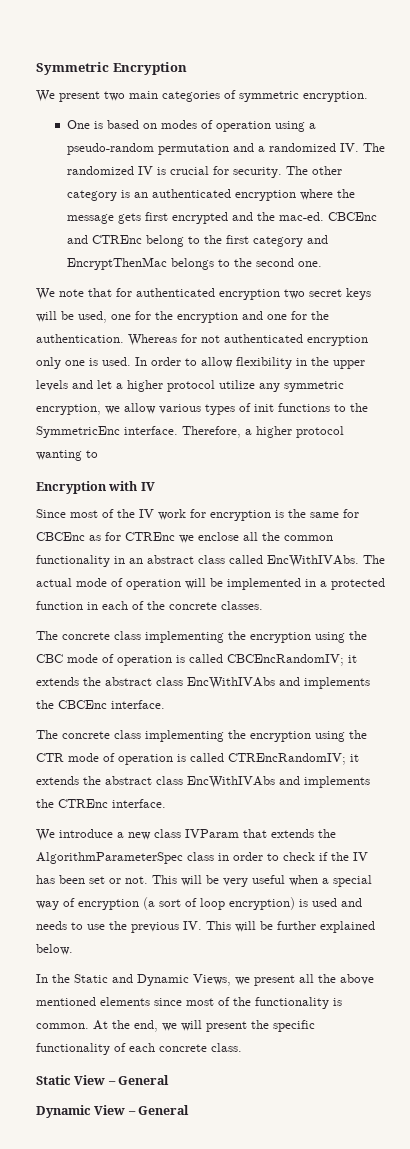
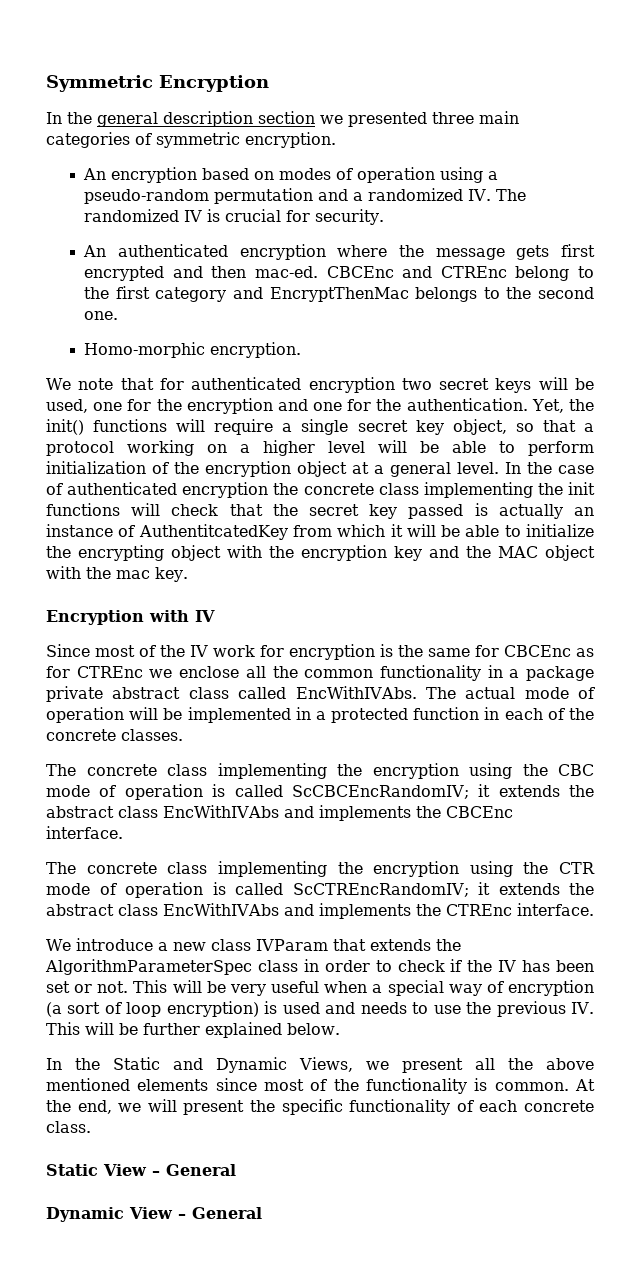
[36,90,125,102] We present two -> [46,111,474,127] In the general description section we presented three
[67,120,104,129] One is -> [83,167,198,183] An encryption
[286,166,343,175] [67,190,149,201] The other category is an -> [83,245,107,257] // An
[257,212,276,221] the -> [211,266,247,278] then
(323, 264) none -> [84,342,302,358] // Homo-morphic encryption.
[128,334,368,346] [36,357,365,369] [36,380,344,392] [36,403,368,415] [36,426,344,438] [36,450,98,461] Whereas for not authenticated encryption only one is used. In order to allow flexibility in the upper levels and let a higher protocol utilize any symmetric encryption, we allow various types of init functions to the SymmetricEnc interface. Therefore, a higher protocol wanting to -> [531,399,594,413] [46,419,594,435] [46,440,594,456] [46,461,594,477] [46,482,595,498] [46,503,594,519] [46,524,594,540] [46,545,595,561] [46,566,188,582] Yet, the init() functions will require a single secret key object, so that a protocol working on a higher level will be able to perform initialization of the encryption object at a general level. In the case of authenticated encryption the concrete class implementing the init functions will check that the secret key passed is actually an instance of AuthentitcatedKey from which it will be able to initialize the encrypting object with the encryption key and the MAC object with the mac key.
[129,558,143,564] an -> [509,666,594,681] [46,686,103,702] a package private
[227,654,344,666] CBCEncRandomIV; -> [291,785,469,799] ScCBCEncRandomIV;
[228,753,346,765] CTREncRandomIV; -> [292,883,469,897] ScCTREncRandomIV;

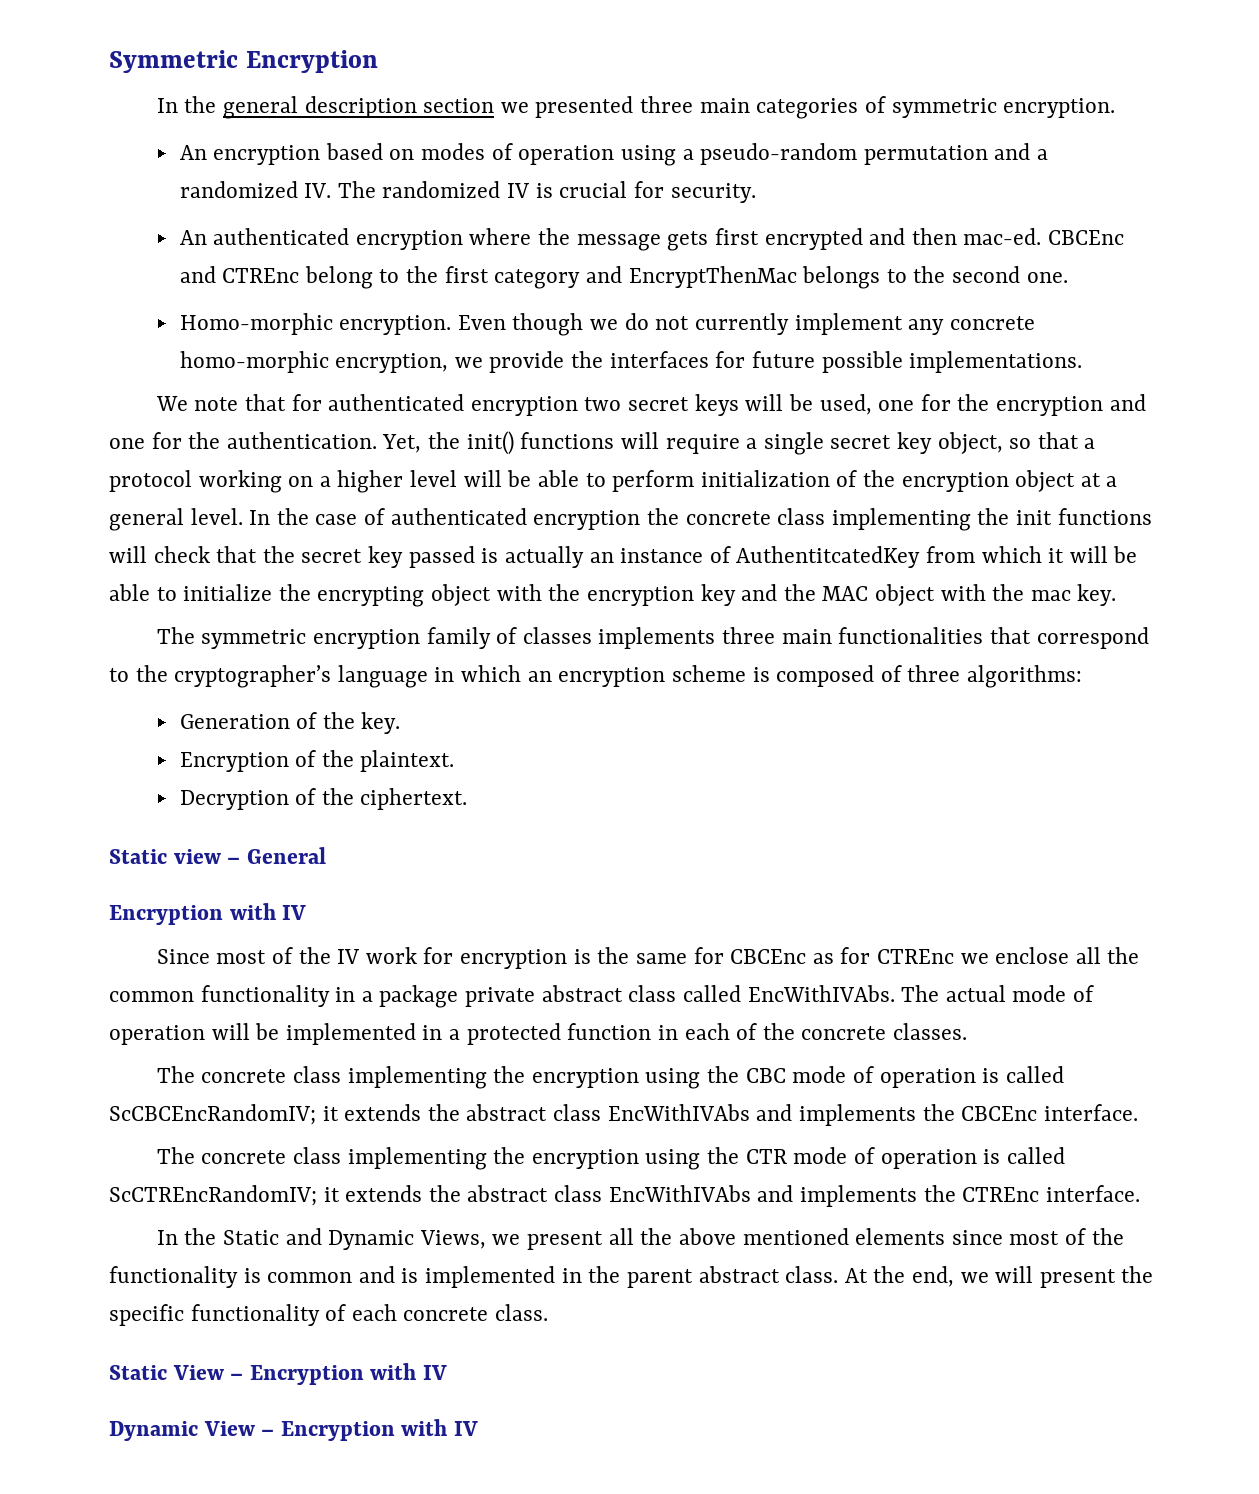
(302, 350) none -> [457,313,1035,336] [179,351,1083,373] Even though we do not currently implement any concrete homo-morphic encryption, we provide the interfaces for future possible implementations.
(188, 574) none -> [156,627,1149,649] [109,665,1082,688] [179,712,401,734] [179,750,455,772] [179,788,468,810] [109,847,326,864] // The symmetric encryption family of classes implements three main functionalities that correspond to the cryptographer’s language in which an encryption scheme is composed of three algorithms: // Generation of the key. // Encryption of the plaintext. // Decryption of the ciphertext. // Static view – General
[46,938,461,951] [45,959,594,975] [46,980,594,996] [46,1001,595,1017] [46,1022,340,1038] // We introduce a new class IVParam that extends the AlgorithmParameterSpec class in order to check if the IV has been set or not. This will be very useful when a special way of encryption (a sort of loop encryption) is used and needs to use the previous IV. This will be further explained below. -> (1140, 1193) none
[494,1082,569,1091] common. -> [267,1266,839,1288] common and is implemented in the parent abstract class.
[166,1164,236,1176] General -> [249,1363,448,1385] Encryption with IV
[192,1207,262,1219] General -> [280,1419,479,1441] Encryption with IV

